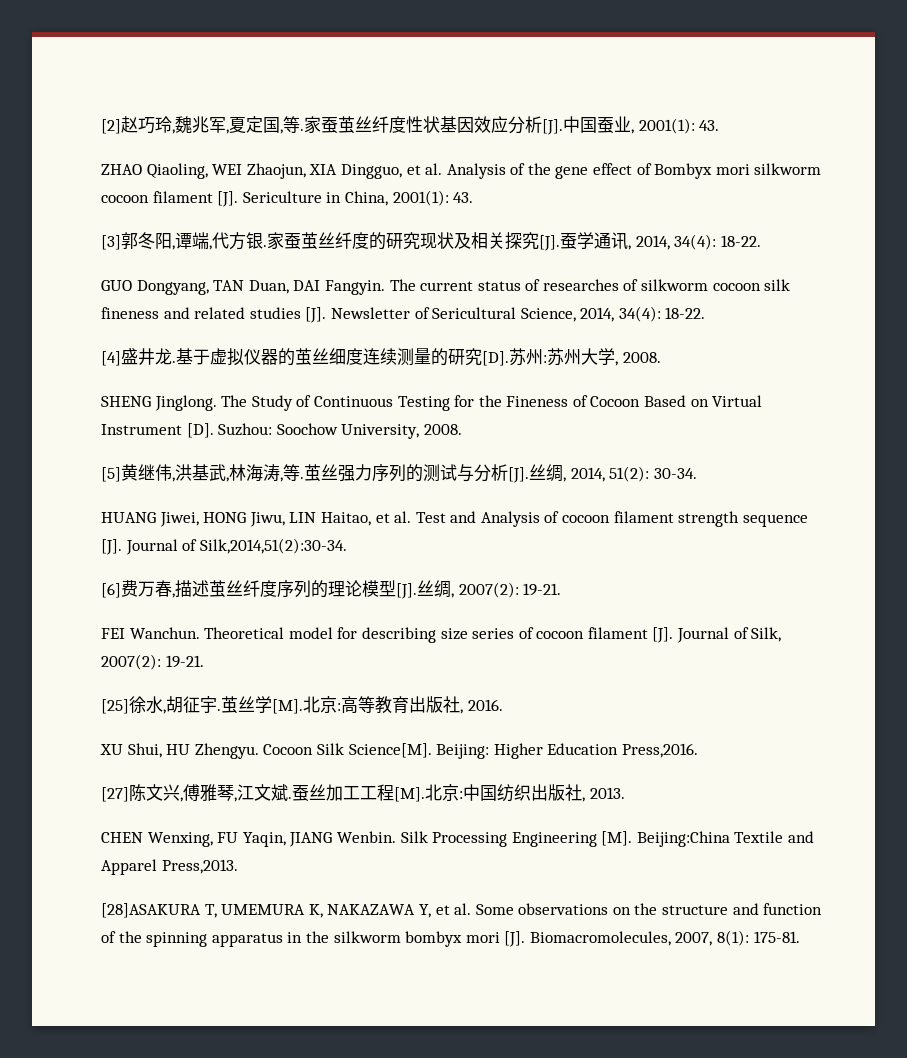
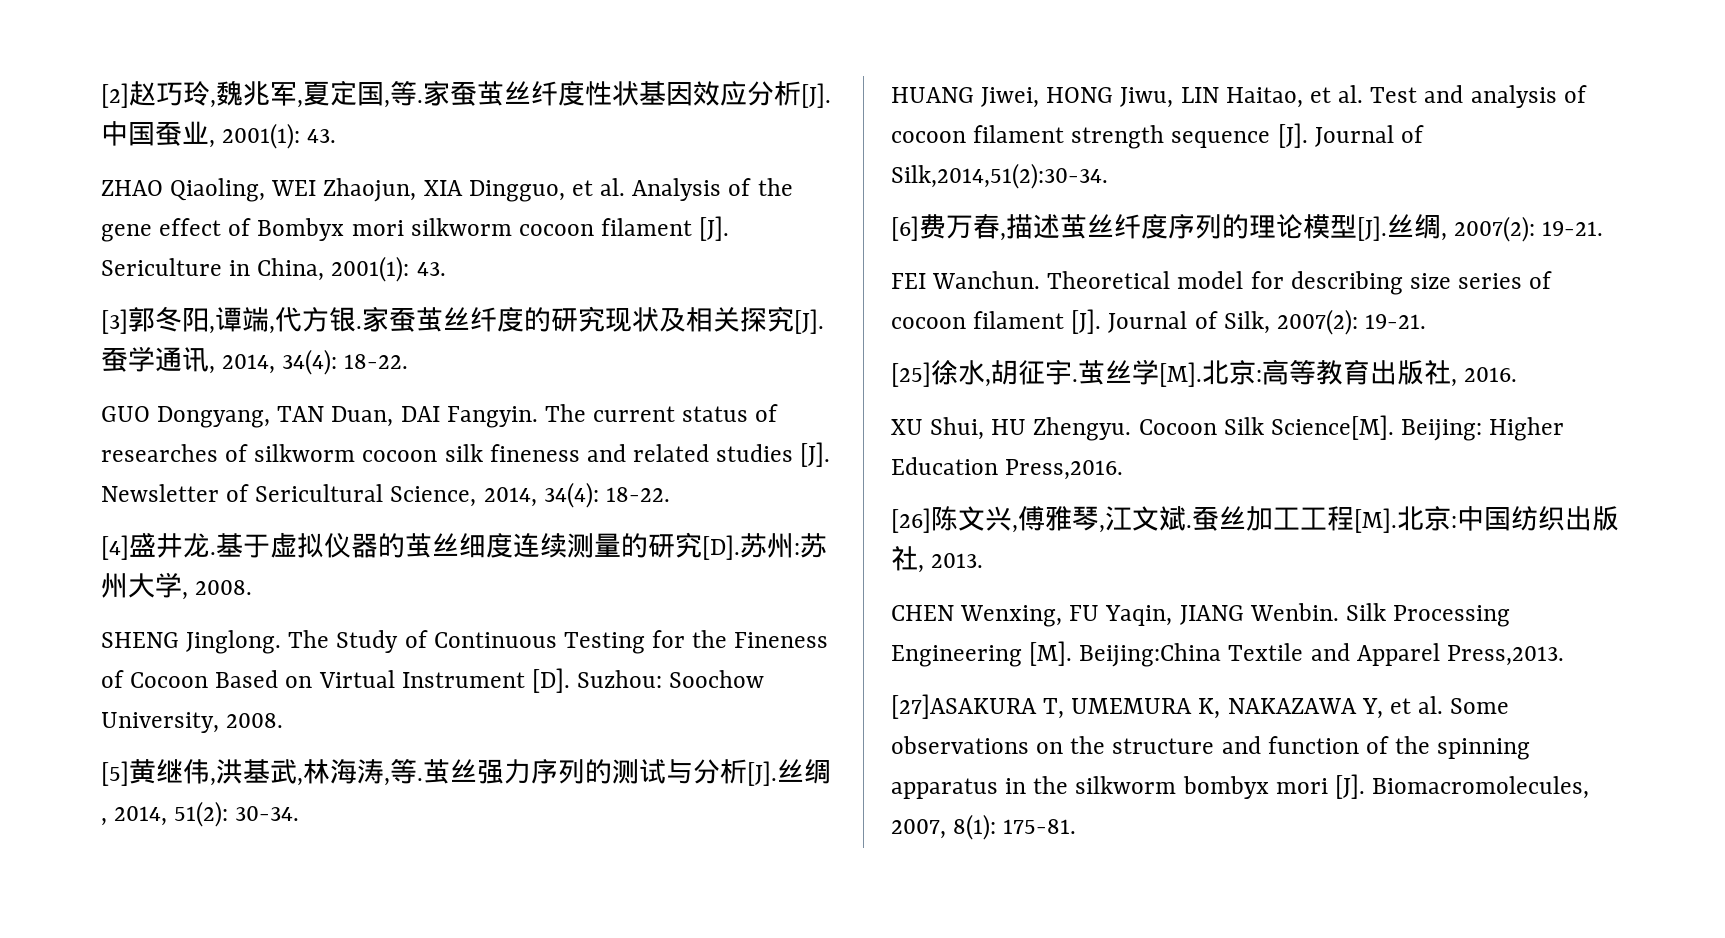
[480,511,540,527] Analysis -> [1470,85,1557,108] analysis
[101,787,129,802] [27] -> [891,508,931,533] [26]
[101,903,201,918] [28]ASAKURA -> [891,694,1037,719] [27]ASAKURA

